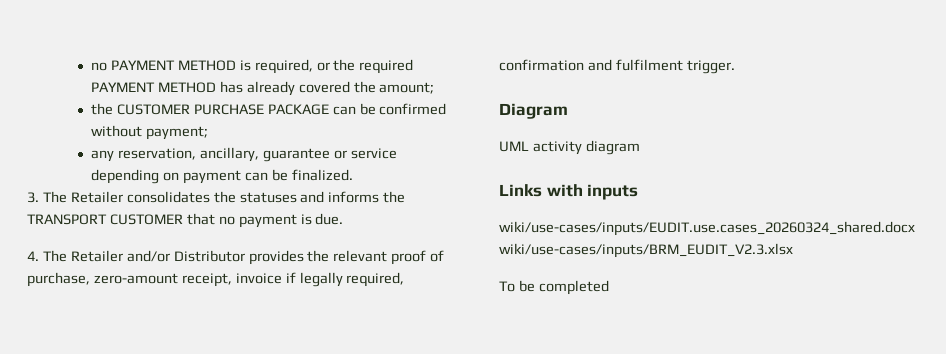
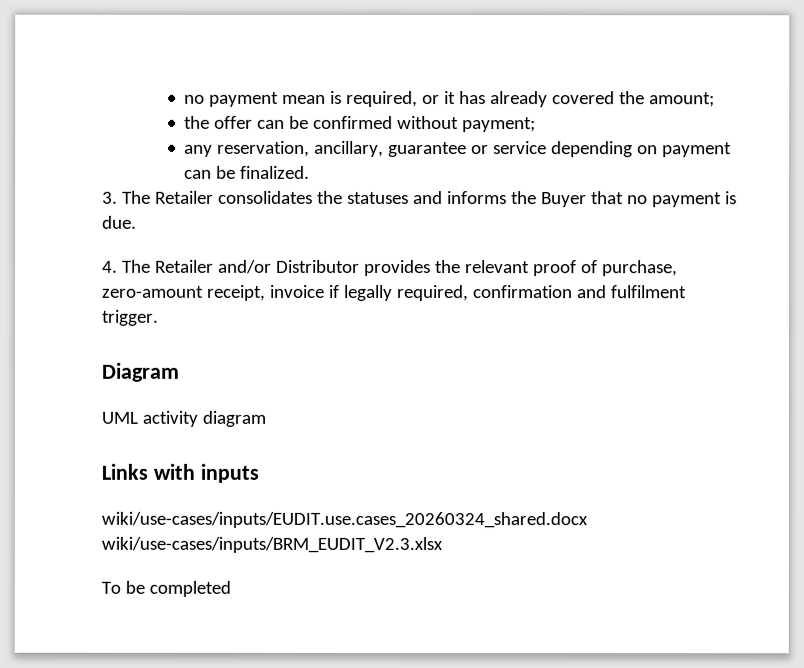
[90,60,236,71] no PAYMENT METHOD -> [184,91,327,107] no payment mean
[333,59,414,74] [90,82,216,93] the required PAYMENT METHOD -> [444,91,457,105] it
[116,104,329,115] CUSTOMER PURCHASE PACKAGE -> [214,115,254,129] offer
[27,214,183,225] TRANSPORT CUSTOMER -> [540,192,587,208] Buyer

